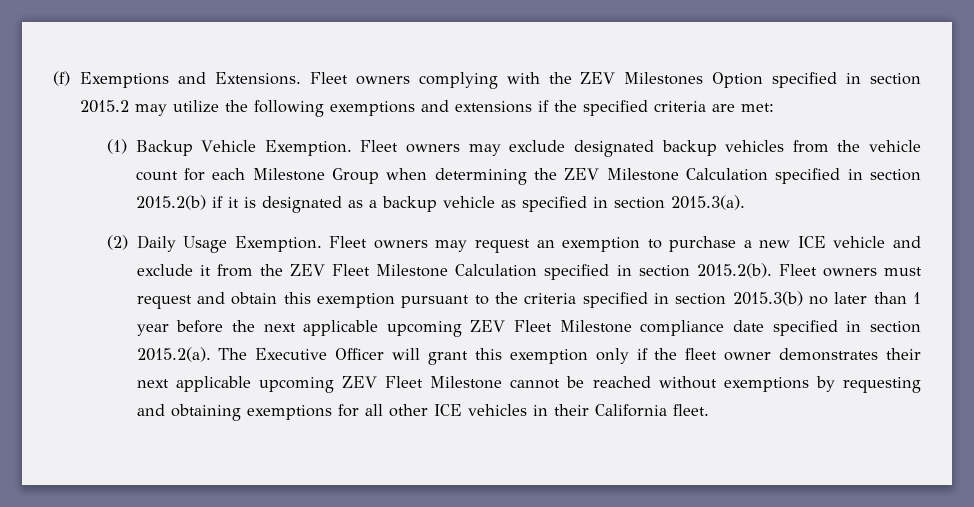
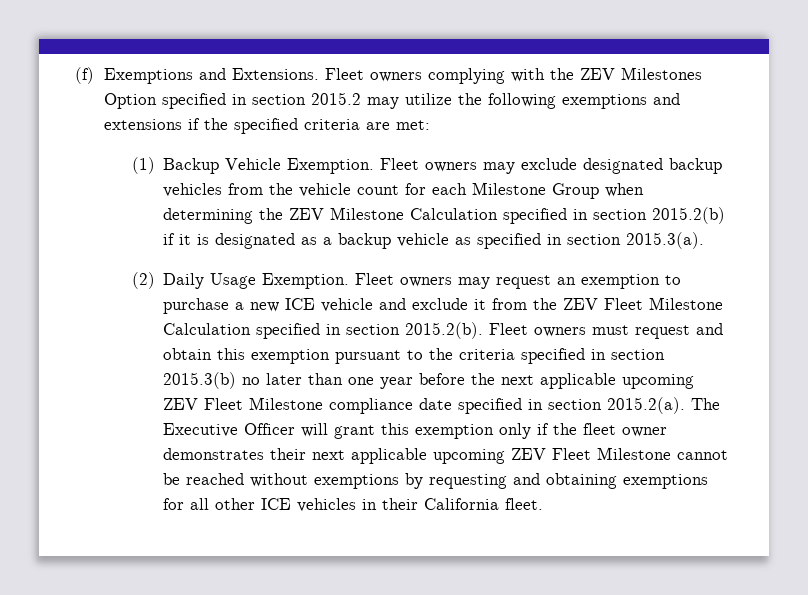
[912,292,921,304] 1 -> [348,377,375,385] one

